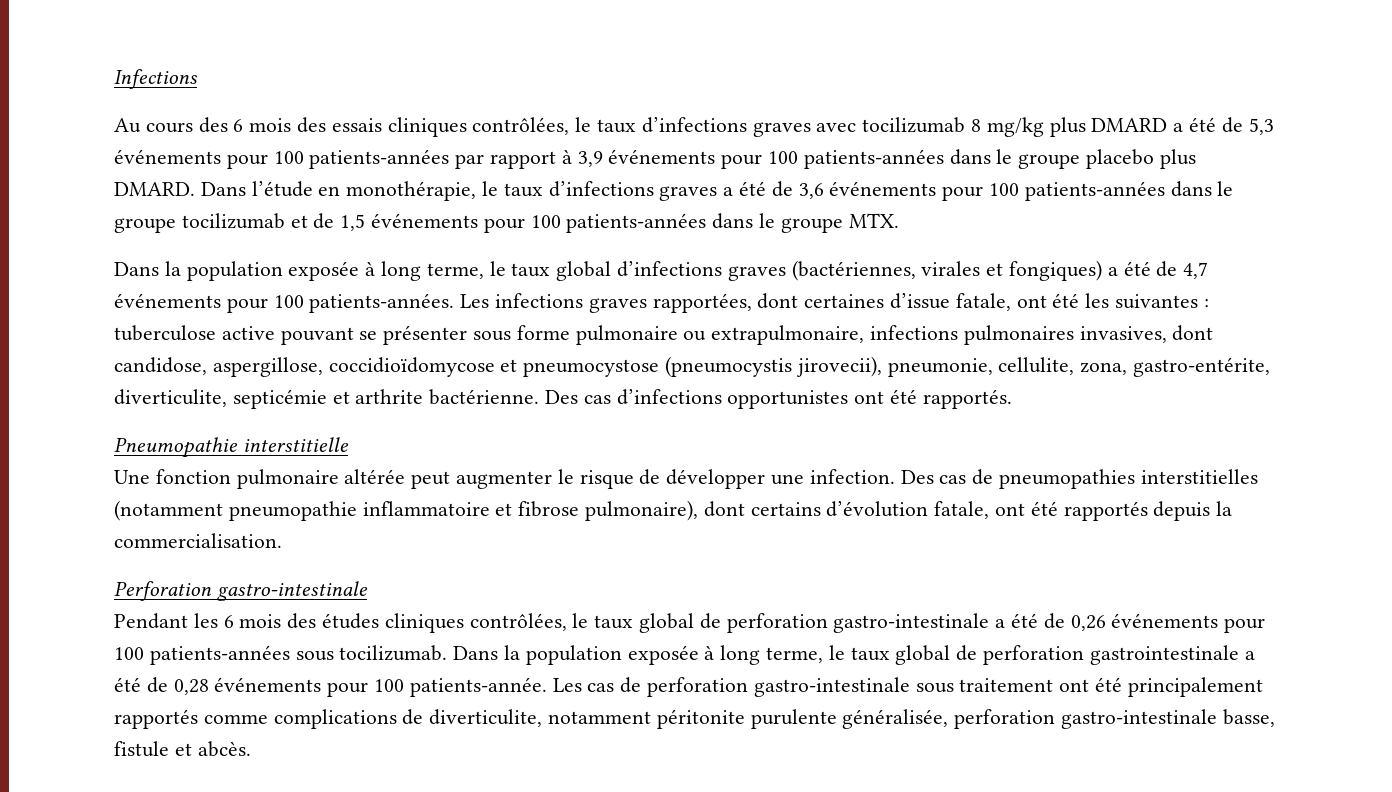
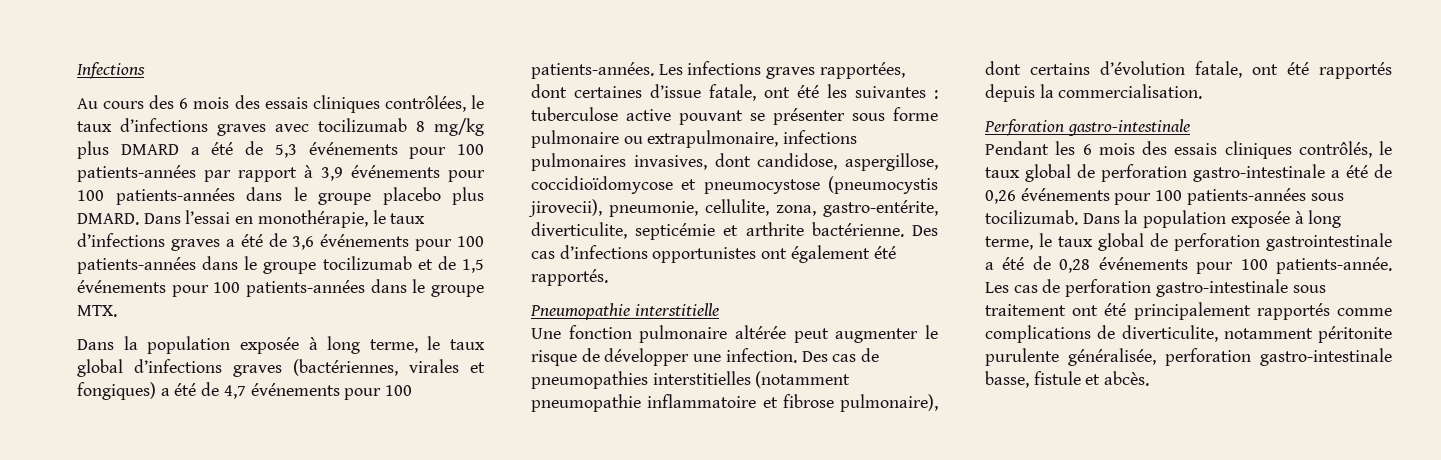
[251,181,313,197] l’étude -> [185,210,231,224] l’essai
(885, 397) none -> [790,245,870,263] également
[322,613,567,633] études cliniques contrôlées, -> [1174,141,1372,159] essais cliniques contrôlés,

